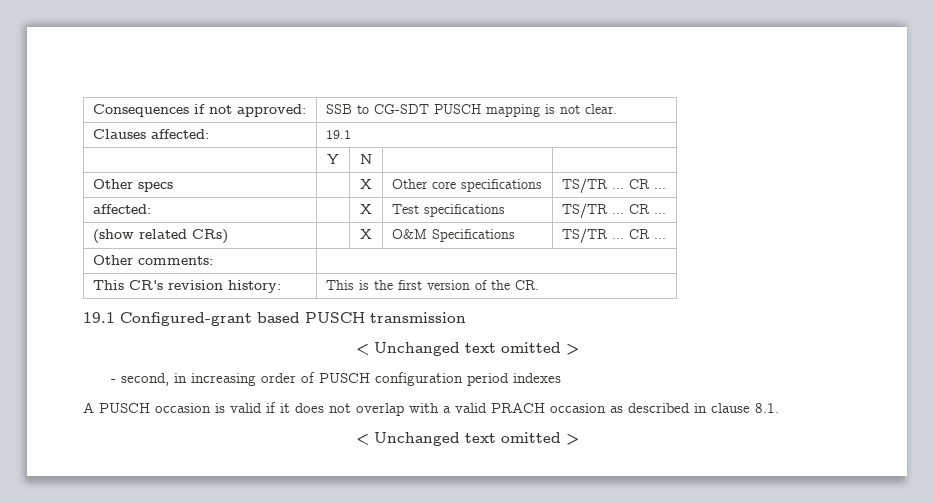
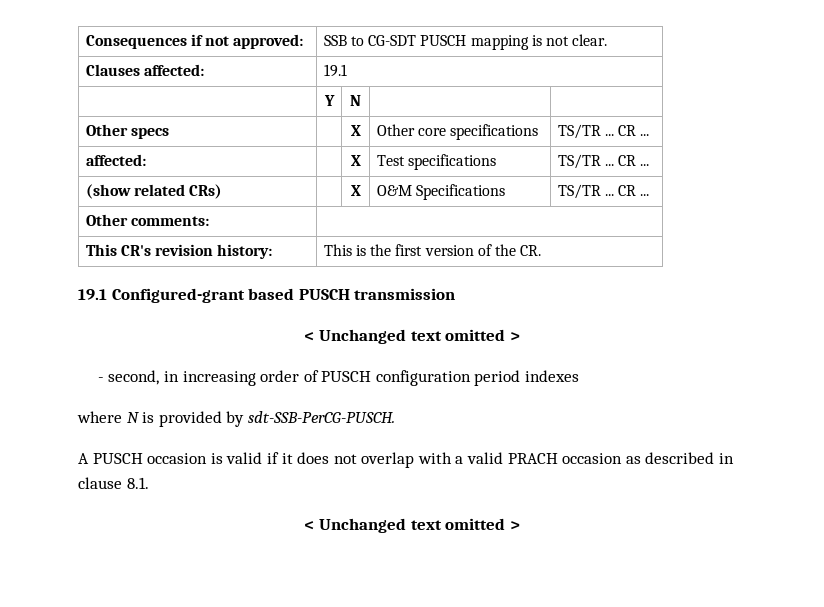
(561, 378) none -> [77,411,395,427] // where N is provided by sdt-SSB-PerCG-PUSCH.

